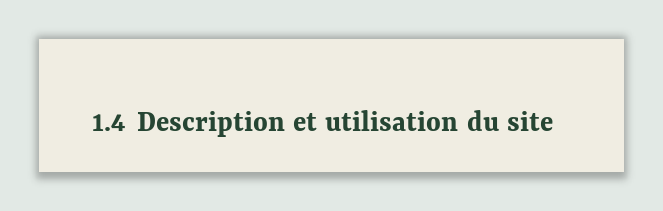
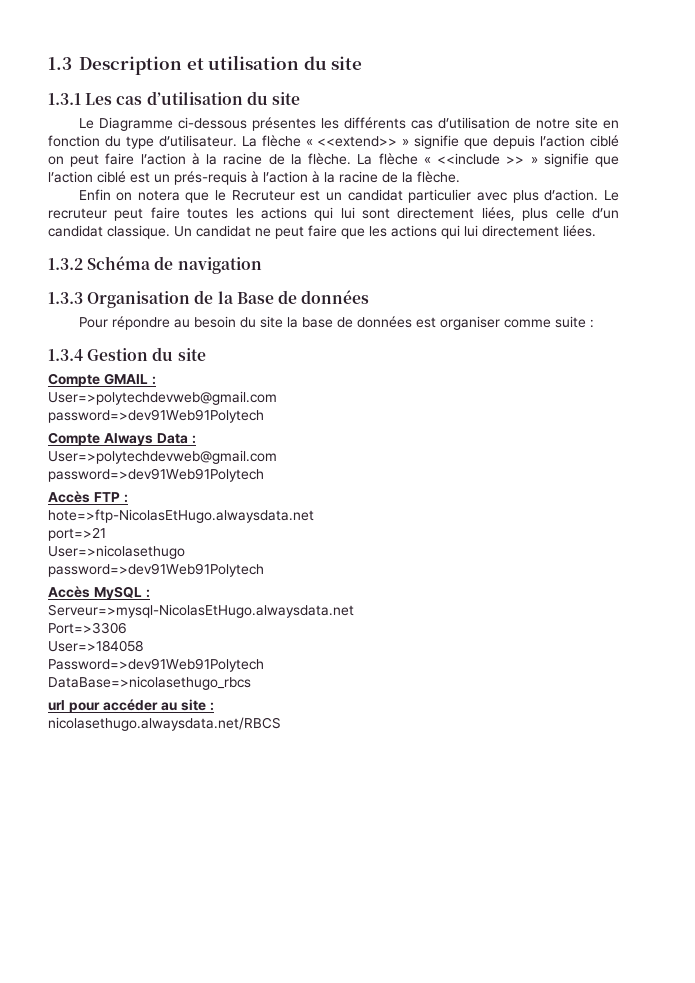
[92,114,125,131] 1.4 -> [48,57,72,70] 1.3
(553, 121) none -> [48,91,300,105] [78,117,620,131] [48,135,619,149] [48,153,620,167] [48,171,460,185] [78,189,619,203] [48,207,619,221] [48,225,596,239] [48,256,262,274] [48,290,370,308] [78,316,594,330] [48,347,206,361] [48,373,156,387] [48,391,277,405] [48,409,264,423] [48,432,196,446] [48,450,277,464] [48,468,264,482] [48,491,128,503] [48,509,314,523] [48,527,106,541] [48,545,185,559] [48,563,264,577] [48,586,150,600] [48,604,354,618] [48,622,127,634] [48,640,143,652] [48,658,264,672] [48,676,251,690] [48,699,214,713] [48,717,281,731] // 1.3.1 Les cas d’utilisation du site // Le Diagramme ci-dessous présentes les différents cas d’utilisation de notre site en fonction du type d’utilisateur. La flèche « <<extend>> » signifie que depuis l’action ciblé on peut faire l’action à la racine de la flèche. La flèche « <<include >> » signifie que l’action ciblé est un prés-requis à l’action à la racine de la flèche. // Enfin on notera que le Recruteur est un candidat particulier avec plus d’action. Le recruteur peut faire toutes les actions qui lui sont directement liées, plus celle d’un candidat classique. Un candidat ne peut faire que les actions qui lui directement liées. // 1.3.2 Schéma de navigation // 1.3.3 Organisation de la Base de données // Pour répondre au besoin du site la base de données est organiser comme suite : // 1.3.4 Gestion du site // Compte GMAIL : // User=>polytechdevweb@gmail.com // password=>dev91Web91Polytech // Compte Always Data : // User=>polytechdevweb@gmail.com // password=>dev91Web91Polytech // Accès FTP : // hote=>ftp-NicolasEtHugo.alwaysdata.net // port=>21 // User=>nicolasethugo // password=>dev91Web91Polytech // Accès MySQL : // Serveur=>mysql-NicolasEtHugo.alwaysdata.net // Port=>3306 // User=>184058 // Password=>dev91Web91Polytech // DataBase=>nicolasethugo_rbcs // url pour accéder au site : // nicolasethugo.alwaysdata.net/RBCS

